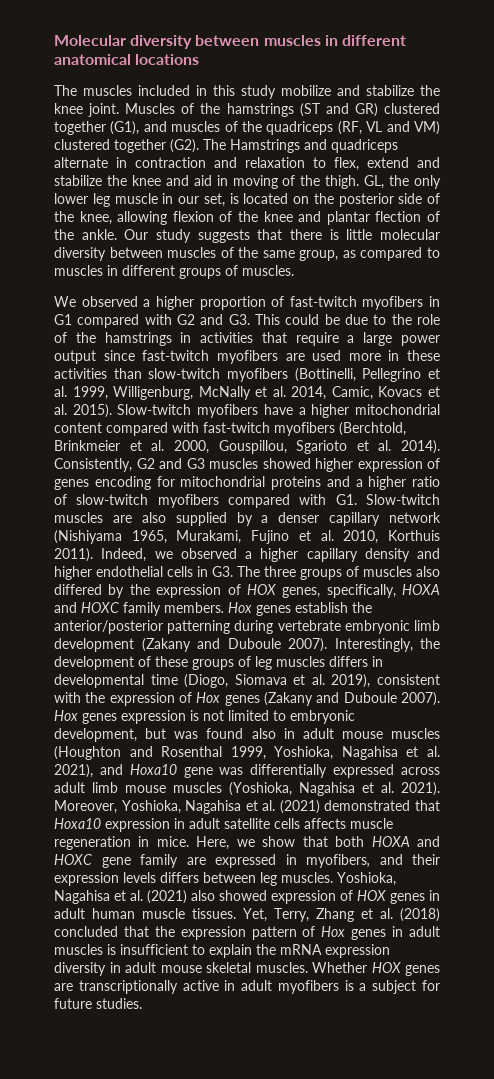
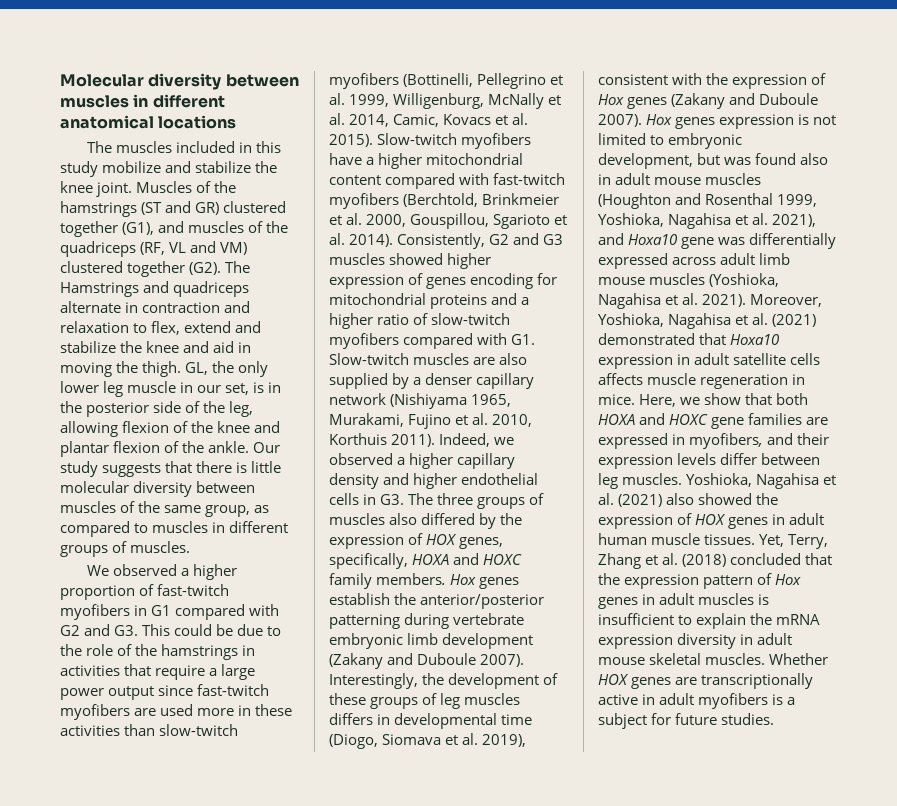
[282,175,296,186] of -> (112, 369) none
[243,193,309,204] located on -> [268,382,282,393] in
[79,211,112,225] knee, -> [229,401,254,417] leg,
[375,211,422,222] flection -> [113,441,161,453] flexion
[140,854,178,868] family -> [748,413,803,425] families
[160,872,199,883] differs -> [720,453,758,465] differ
(267, 895) none -> [756,493,779,505] the

